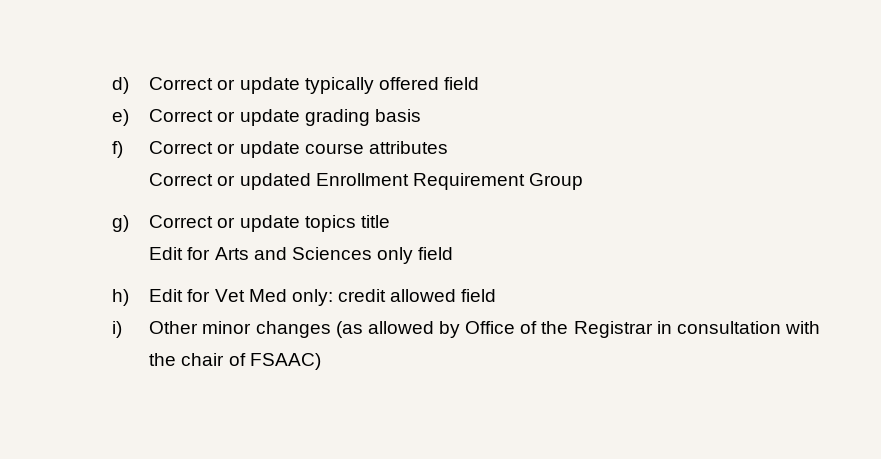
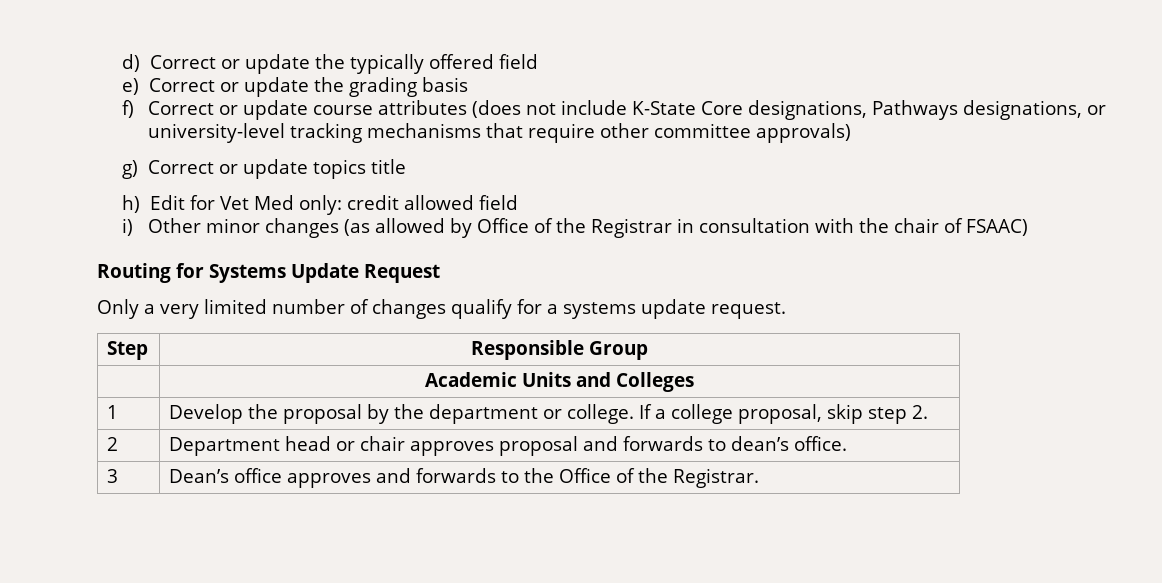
(300, 85) none -> [314,54,345,69] the
(300, 117) none -> [313,77,344,92] the
[149,173,583,190] // Correct or updated Enrollment Requirement Group -> [471,100,1106,120] [147,123,851,143] (does not include K-State Core designations, Pathways designations, or university-level tracking mechanisms that require other committee approvals)
[149,247,454,264] // Edit for Arts and Sciences only field -> (406, 166) none
(321, 361) none -> [97,263,440,283] [97,299,786,319] [107,341,149,360] [471,340,648,360] [425,372,694,392] [107,405,119,419] [169,404,929,424] [107,437,119,451] [169,436,848,456] [107,469,119,483] [169,468,760,488] // Routing for Systems Update Request // Only a very limited number of changes qualify for a systems update request. // Step | Responsible Group // | Academic Units and Colleges // 1 | Develop the proposal by the department or college. If a college proposal, skip step 2. // 2 | Department head or chair approves proposal and forwards to dean’s office. // 3 | Dean’s office approves and forwards to the Office of the Registrar.

